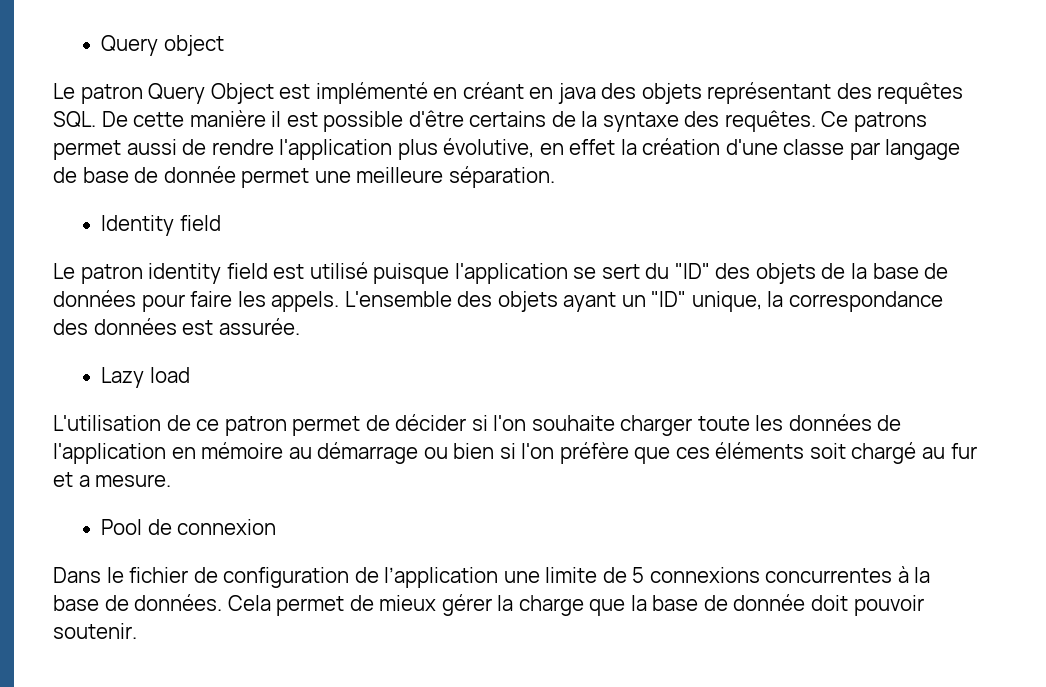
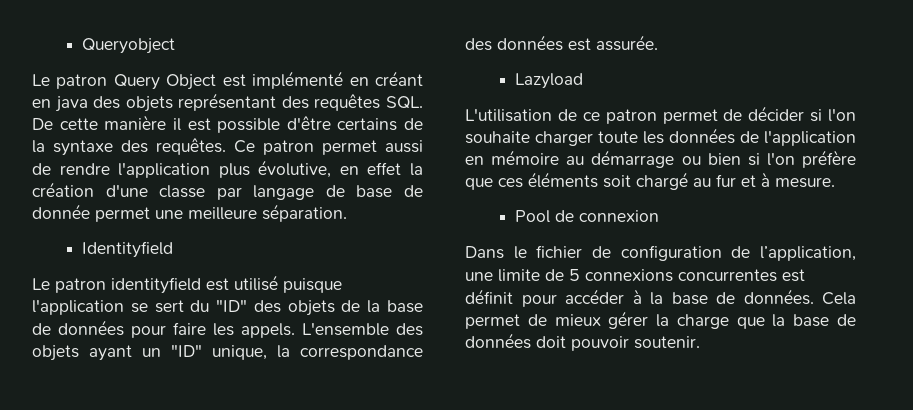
[101,35,224,56] Query object -> [82,38,176,54] Queryobject
[854,112,928,132] patrons -> [263,140,314,155] patron
[101,215,221,236] [53,263,268,284] Identity field // Le patron identity field -> [82,241,174,258] [32,277,201,294] Identityfield // Le patron identityfield
[101,367,190,388] Lazy load -> [515,73,584,89] Lazyload
[78,475,90,487] a -> [761,172,770,187] à
[384,567,499,588] l’application -> [760,246,856,261] l’application,
(893, 575) none -> [782,269,805,282] [465,289,624,307] est définit pour accéder
[733,594,806,611] donnée -> [465,333,531,349] données

